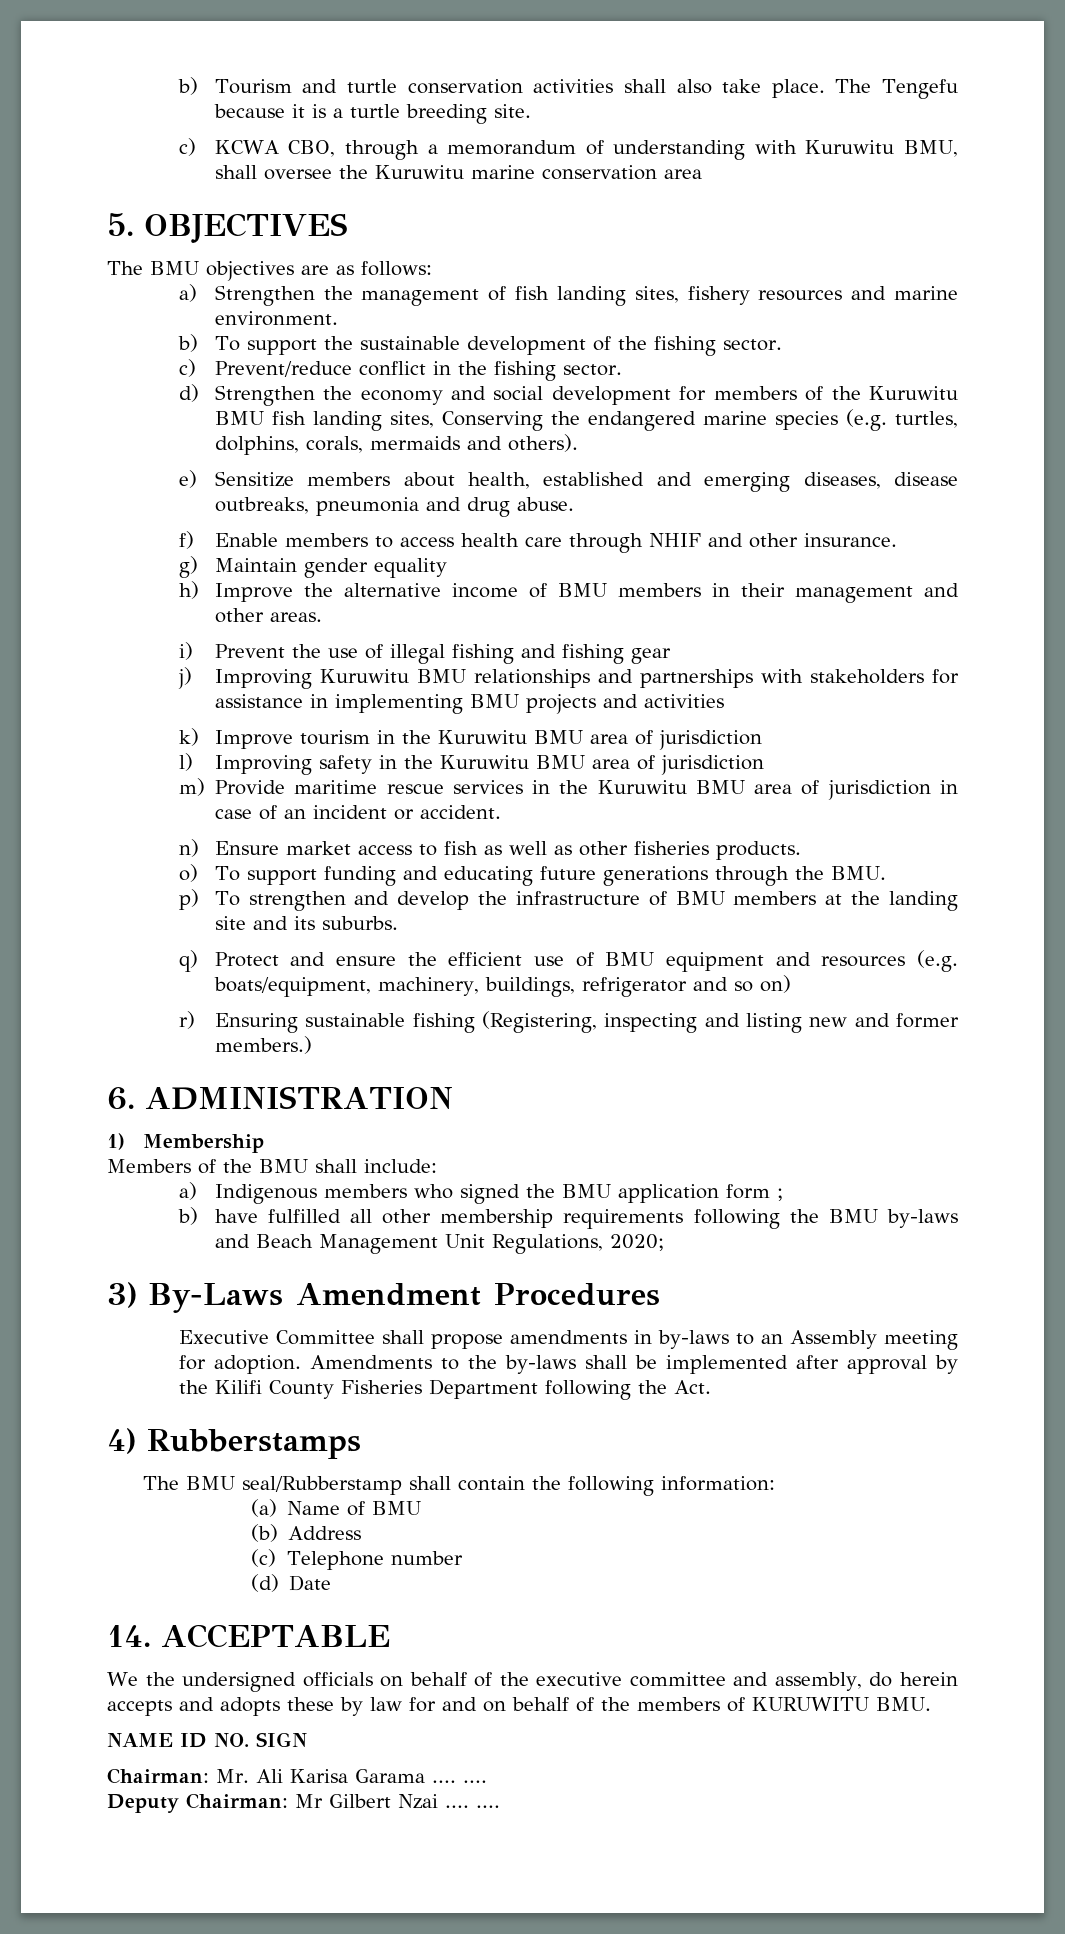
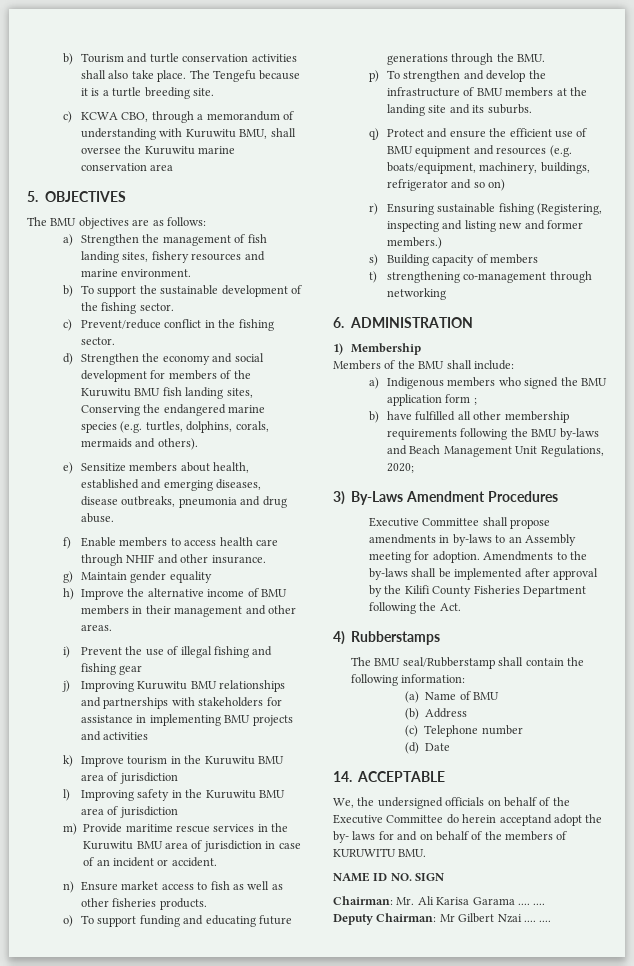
(312, 1045) none -> [369,254,539,266] [369,271,592,283] [387,288,447,300] // s) Building capacity of members // t) strengthening co-management through networking
[107,1672,138,1686] We -> [333,798,354,808] We,
[536,1672,958,1691] [107,1697,402,1716] executive committee and assembly, do herein accepts and adopts these by law -> [333,814,603,826] [333,831,376,843] Executive Committee do herein acceptand adopt the by- laws

